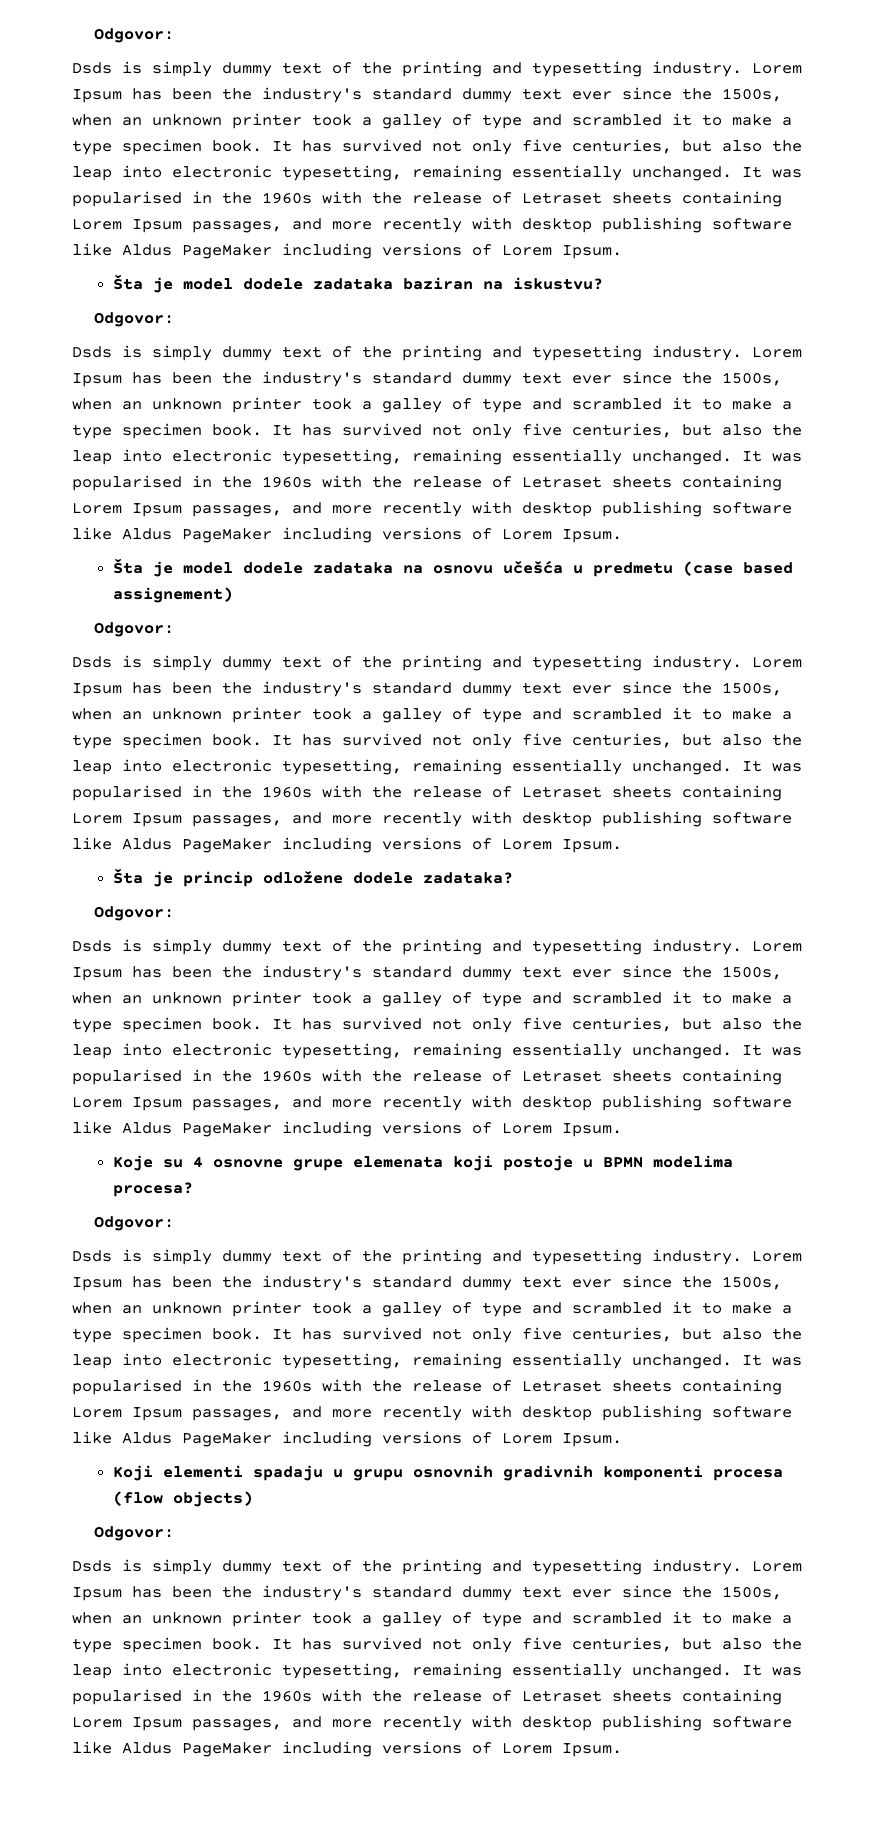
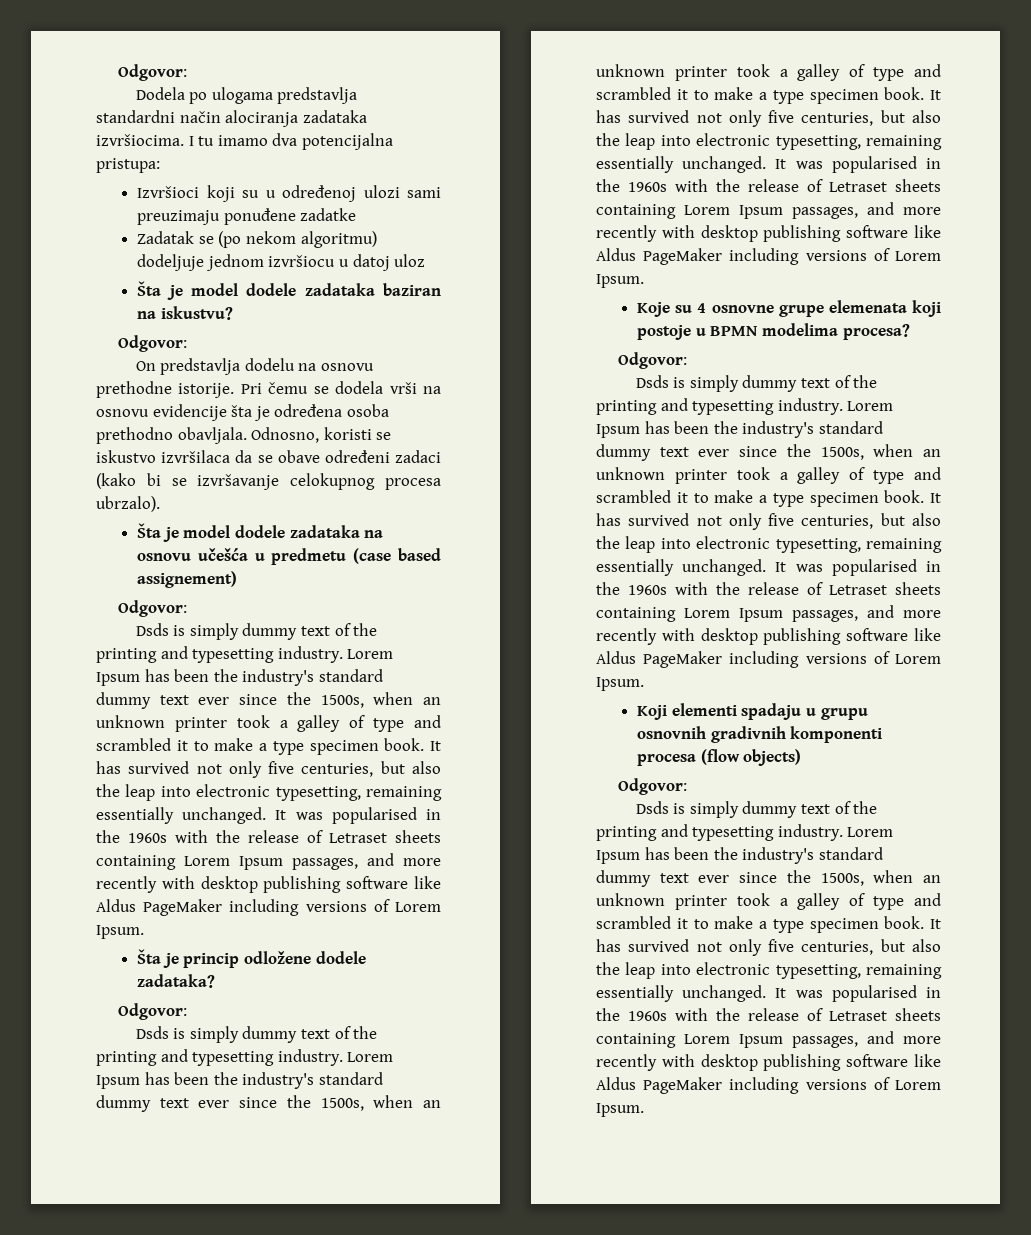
[94,28,175,43] [72,61,802,77] [72,87,782,103] [72,113,792,129] [72,139,802,155] [72,165,802,181] [72,191,782,207] [72,217,792,233] [72,243,622,259] Odgovor: // Dsds is simply dummy text of the printing and typesetting industry. Lorem Ipsum has been the industry's standard dummy text ever since the 1500s, when an unknown printer took a galley of type and scrambled it to make a type specimen book. It has survived not only five centuries, but also the leap into electronic typesetting, remaining essentially unchanged. It was popularised in the 1960s with the release of Letraset sheets containing Lorem Ipsum passages, and more recently with desktop publishing software like Aldus PageMaker including versions of Lorem Ipsum. -> [118,64,188,81] [135,87,358,104] [96,110,367,127] [96,133,393,150] [96,158,160,173] [137,185,441,202] [137,208,357,225] [137,231,377,248] [137,254,426,271] Odgovor: // Dodela po ulogama predstavlja standardni način alociranja zadataka izvršiocima. I tu imamo dva potencijalna pristupa: // Izvršioci koji su u određenoj ulozi sami preuzimaju ponuđene zadatke // Zadatak se (po nekom algoritmu) dodeljuje jednom izvršiocu u datoj uloz
[72,345,802,361] [72,371,782,387] [72,397,792,413] [72,423,802,439] [72,449,802,465] [72,475,782,491] [72,501,792,517] [72,527,622,543] Dsds is simply dummy text of the printing and typesetting industry. Lorem Ipsum has been the industry's standard dummy text ever since the 1500s, when an unknown printer took a galley of type and scrambled it to make a type specimen book. It has survived not only five centuries, but also the leap into electronic typesetting, remaining essentially unchanged. It was popularised in the 1960s with the release of Letraset sheets containing Lorem Ipsum passages, and more recently with desktop publishing software like Aldus PageMaker including versions of Lorem Ipsum. -> [135,358,375,375] [96,381,441,398] [96,404,389,421] [96,427,392,444] [96,450,441,463] [96,473,442,490] [96,496,160,512] On predstavlja dodelu na osnovu prethodne istorije. Pri čemu se dodela vrši na osnovu evidencije šta je određena osoba prethodno obavljala. Odnosno, koristi se iskustvo izvršilaca da se obave određeni zadaci (kako bi se izvršavanje celokupnog procesa ubrzalo).

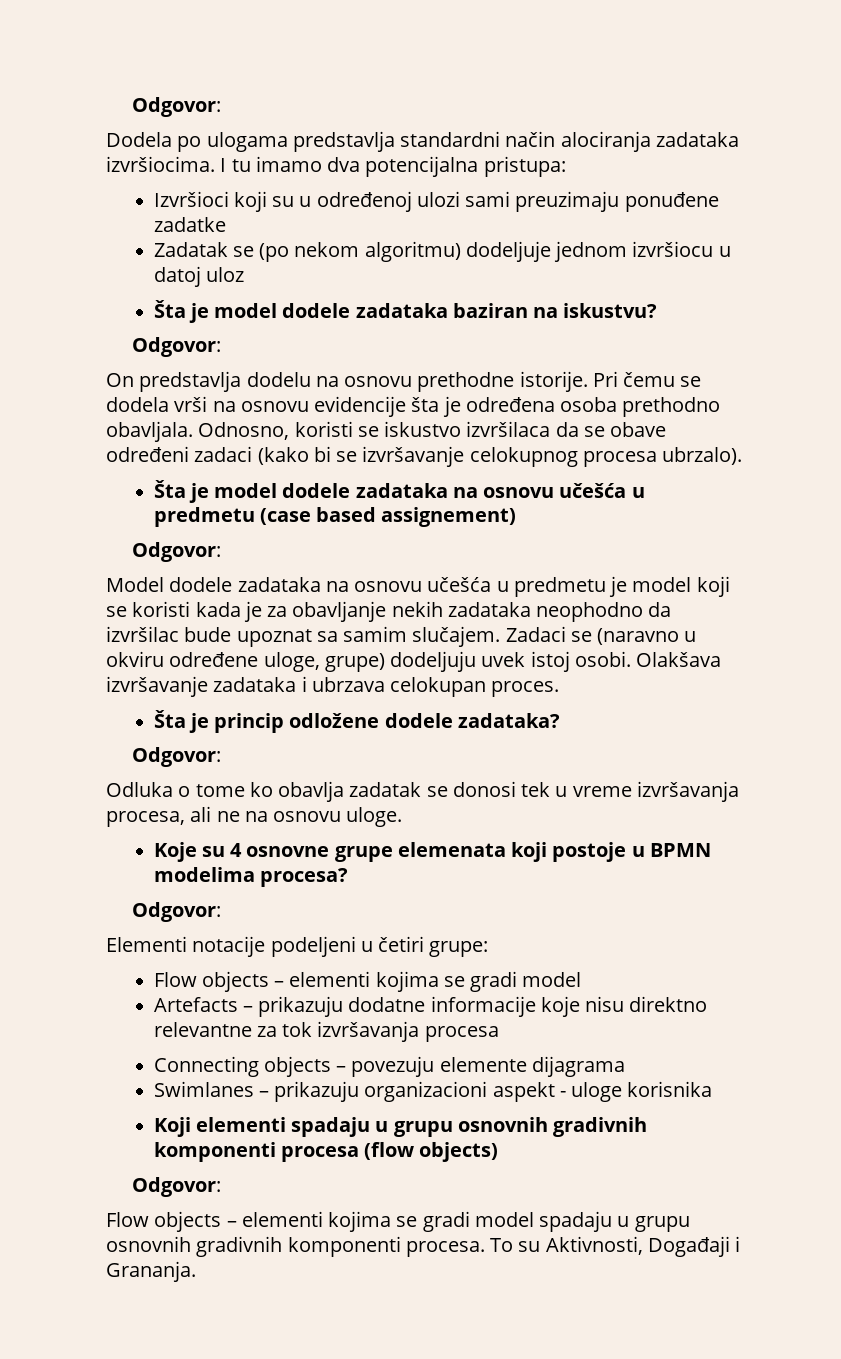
[135,623,378,640] [96,646,394,663] [96,669,383,686] [96,692,442,709] [96,715,441,732] [96,738,441,755] [96,761,441,778] [96,784,442,801] [96,807,441,824] [96,830,441,843] [96,853,441,870] [96,876,442,893] [96,899,441,916] [96,925,144,939] Dsds is simply dummy text of the printing and typesetting industry. Lorem Ipsum has been the industry's standard dummy text ever since the 1500s, when an unknown printer took a galley of type and scrambled it to make a type specimen book. It has survived not only five centuries, but also the leap into electronic typesetting, remaining essentially unchanged. It was popularised in the 1960s with the release of Letraset sheets containing Lorem Ipsum passages, and more recently with desktop publishing software like Aldus PageMaker including versions of Lorem Ipsum. -> [106,576,730,597] [106,601,672,622] [106,626,697,647] [106,651,722,672] [106,676,560,697] Model dodele zadataka na osnovu učešća u predmetu je model koji se koristi kada je za obavljanje nekih zadataka neophodno da izvršilac bude upoznat sa samim slučajem. Zadaci se (naravno u okviru određene uloge, grupe) dodeljuju uvek istoj osobi. Olakšava izvršavanje zadataka i ubrzava celokupan proces.
[135,1026,378,1043] [96,1049,394,1066] [96,1072,383,1089] [96,1095,442,1112] [596,64,941,81] [596,87,941,104] [596,110,941,127] [596,133,942,150] [596,156,941,173] [596,179,941,192] [596,202,941,219] [596,225,941,242] [596,248,941,265] [596,274,644,288] Dsds is simply dummy text of the printing and typesetting industry. Lorem Ipsum has been the industry's standard dummy text ever since the 1500s, when an unknown printer took a galley of type and scrambled it to make a type specimen book. It has survived not only five centuries, but also the leap into electronic typesetting, remaining essentially unchanged. It was popularised in the 1960s with the release of Letraset sheets containing Lorem Ipsum passages, and more recently with desktop publishing software like Aldus PageMaker including versions of Lorem Ipsum. -> [106,781,739,802] [106,806,403,827] Odluka o tome ko obavlja zadatak se donosi tek u vreme izvršavanja procesa, ali ne na osnovu uloge.
[635,375,878,392] [596,398,894,415] [596,421,883,438] [596,444,941,461] [596,467,941,484] [596,490,941,507] [596,513,941,530] [596,536,942,553] [596,559,941,576] [596,582,941,595] [596,605,941,622] [596,628,941,645] [596,651,941,668] [596,677,644,691] Dsds is simply dummy text of the printing and typesetting industry. Lorem Ipsum has been the industry's standard dummy text ever since the 1500s, when an unknown printer took a galley of type and scrambled it to make a type specimen book. It has survived not only five centuries, but also the leap into electronic typesetting, remaining essentially unchanged. It was popularised in the 1960s with the release of Letraset sheets containing Lorem Ipsum passages, and more recently with desktop publishing software like Aldus PageMaker including versions of Lorem Ipsum. -> [106,936,489,957] [153,971,582,992] [153,996,708,1017] [153,1021,499,1042] [153,1056,625,1077] [153,1081,713,1102] Elementi notacije podeljeni u četiri grupe: // Flow objects – elementi kojima se gradi model // Artefacts – prikazuju dodatne informacije koje nisu direktno relevantne za tok izvršavanja procesa // Connecting objects – povezuju elemente dijagrama // Swimlanes – prikazuju organizacioni aspekt - uloge korisnika
[635,801,878,818] [596,824,894,841] [596,847,883,864] [596,870,941,887] [596,893,941,910] [596,916,941,933] [596,939,941,956] [596,962,942,979] [596,985,941,1002] [596,1008,941,1021] [596,1031,941,1048] [596,1054,941,1071] [596,1077,941,1094] [596,1103,644,1117] Dsds is simply dummy text of the printing and typesetting industry. Lorem Ipsum has been the industry's standard dummy text ever since the 1500s, when an unknown printer took a galley of type and scrambled it to make a type specimen book. It has survived not only five centuries, but also the leap into electronic typesetting, remaining essentially unchanged. It was popularised in the 1960s with the release of Letraset sheets containing Lorem Ipsum passages, and more recently with desktop publishing software like Aldus PageMaker including versions of Lorem Ipsum. -> [106,1211,690,1232] [106,1236,741,1257] [106,1261,196,1282] Flow objects – elementi kojima se gradi model spadaju u grupu osnovnih gradivnih komponenti procesa. To su Aktivnosti, Događaji i Grananja.

